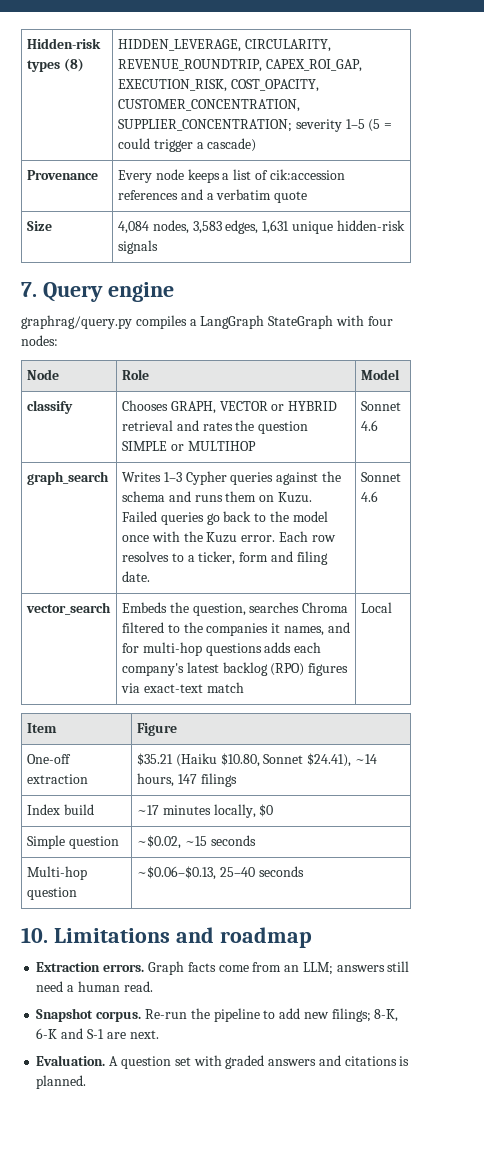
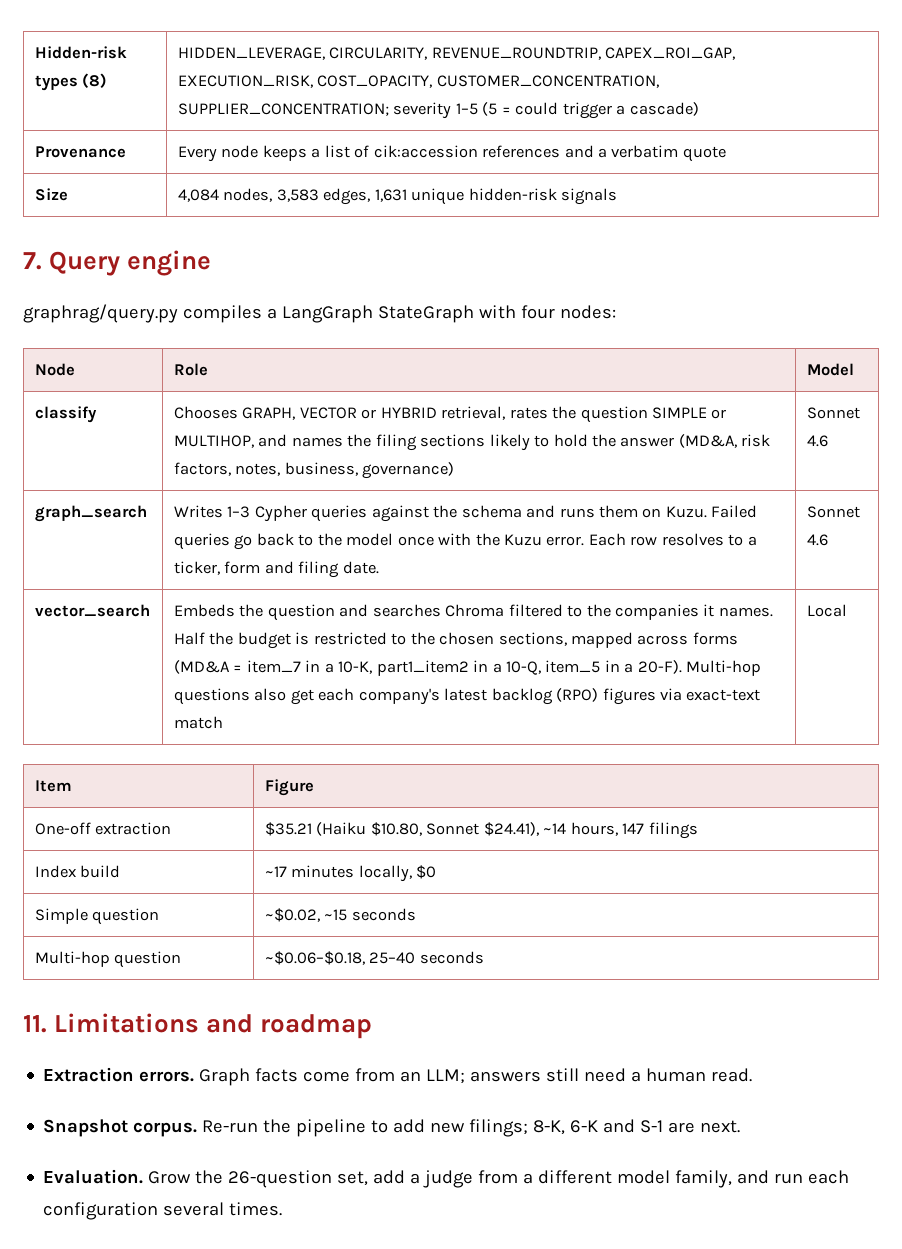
[121,420,199,431] retrieval and -> [441,406,506,420] retrieval,
[187,441,256,451] MULTIHOP -> [173,434,771,451] [173,462,455,479] MULTIHOP, and names the filing sections likely to hold the answer (MD&A, risk factors, notes, business, governance)
[192,603,246,616] question, -> [267,604,369,621] question and
[283,622,350,636] [121,642,292,656] names, and for multi-hop questions adds -> [718,607,773,617] [173,632,738,649] [173,660,762,676] [173,688,314,705] names. Half the budget is restricted to the chosen sections, mapped across forms (MD&A = item_7 in a 10-K, part1_item2 in a 10-Q, item_5 in a 20-F). Multi-hop questions also get
[136,866,216,880] ~$0.06–$0.13, -> [264,951,365,965] ~$0.06–$0.18,
[21,927,48,943] 10. -> [23,1015,47,1033] 11.
[109,1055,410,1069] [36,1075,87,1089] A question set with graded answers and citations is planned. -> [148,1170,850,1188] [43,1202,283,1220] Grow the 26-question set, add a judge from a different model family, and run each configuration several times.

